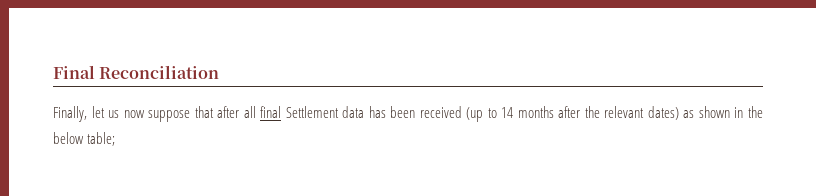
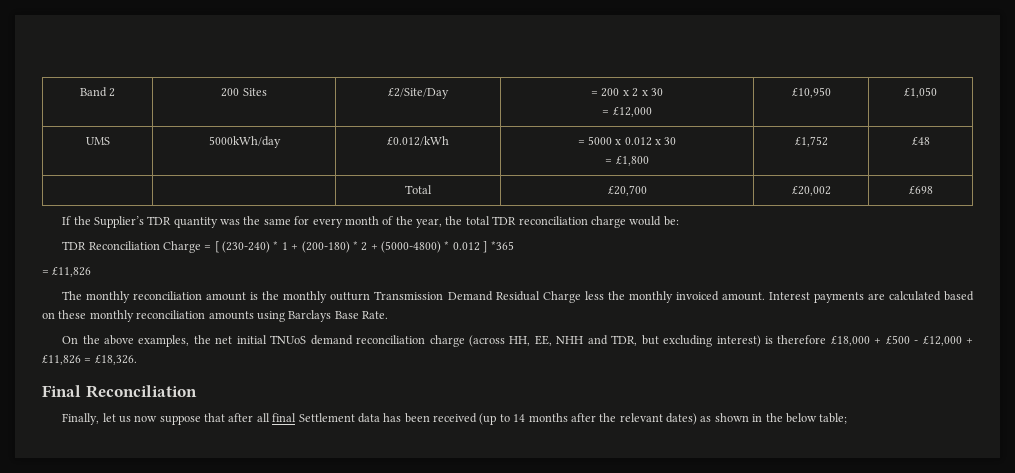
(53, 72) none -> [79,87,116,97] [221,88,267,97] [388,88,449,99] [591,88,663,97] [602,107,652,117] [791,87,831,98] [904,87,937,98] [85,137,110,145] [208,136,281,148] [387,136,449,146] [577,136,677,146] [605,156,649,166] [794,136,828,147] [911,137,930,145] [405,185,432,194] [607,185,647,196] [791,186,831,196] [908,186,933,194] [62,216,679,228] [62,241,514,253] [42,267,92,277] [62,291,975,303] [42,310,388,322] [62,335,974,347] [42,355,137,365] Band 2 | 200 Sites | £2/Site/Day | = 200 x 2 x 30 // = £12,000 | £10,950 | £1,050 // UMS | 5000kWh/day | £0.012/kWh | = 5000 x 0.012 x 30 // = £1,800 | £1,752 | £48 // | | Total | £20,700 | £20,002 | £698 // If the Supplier’s TDR quantity was the same for every month of the year, the total TDR reconciliation charge would be: // TDR Reconciliation Charge = [ (230-240) * 1 + (200-180) * 2 + (5000-4800) * 0.012 ] *365 // = £11,826 // The monthly reconciliation amount is the monthly outturn Transmission Demand Residual Charge less the monthly invoiced amount. Interest payments are calculated based on these monthly reconciliation amounts using Barclays Base Rate. // On the above examples, the net initial TNUoS demand reconciliation charge (across HH, EE, NHH and TDR, but excluding interest) is therefore £18,000 + £500 - £12,000 + £11,826 = £18,326. //

